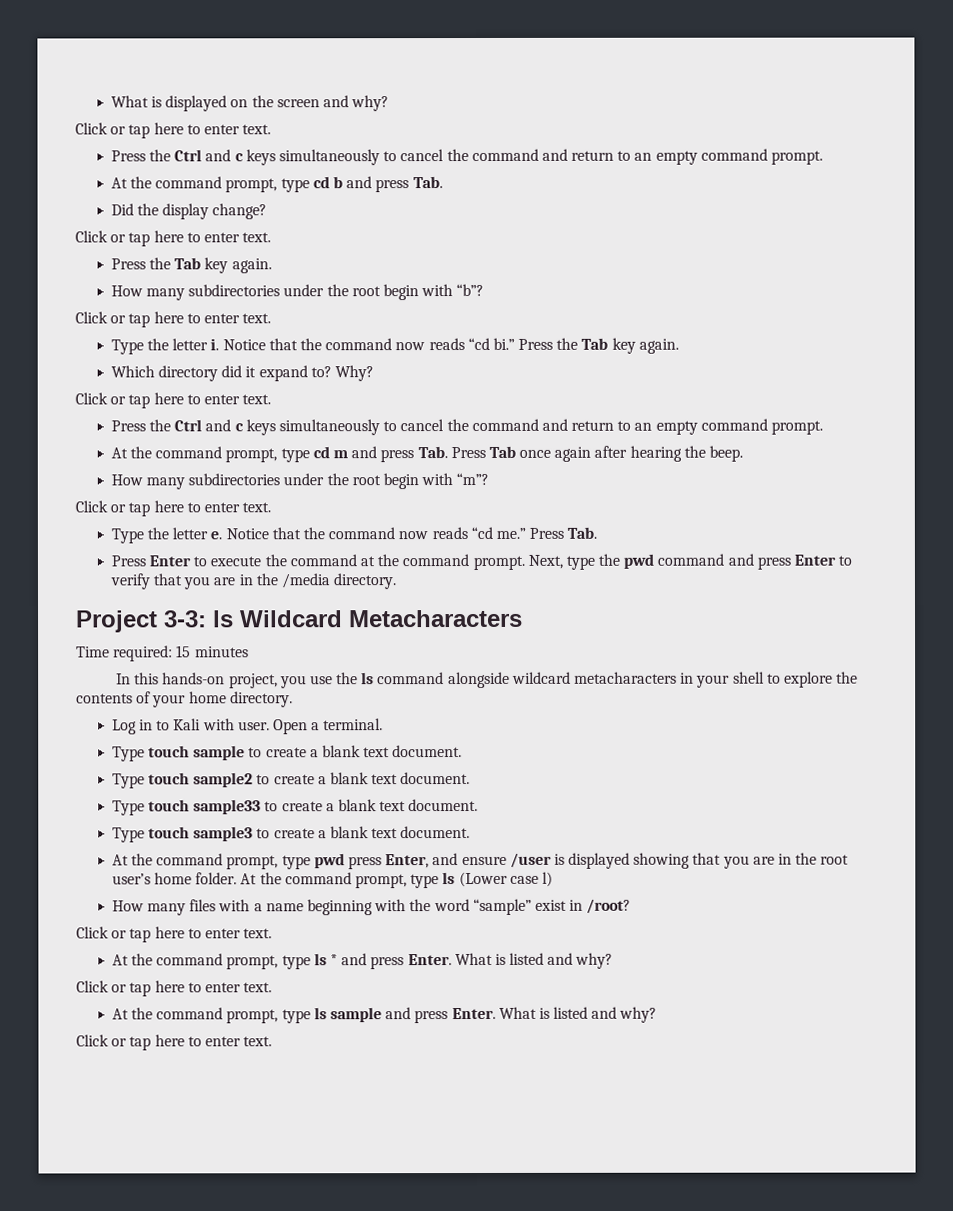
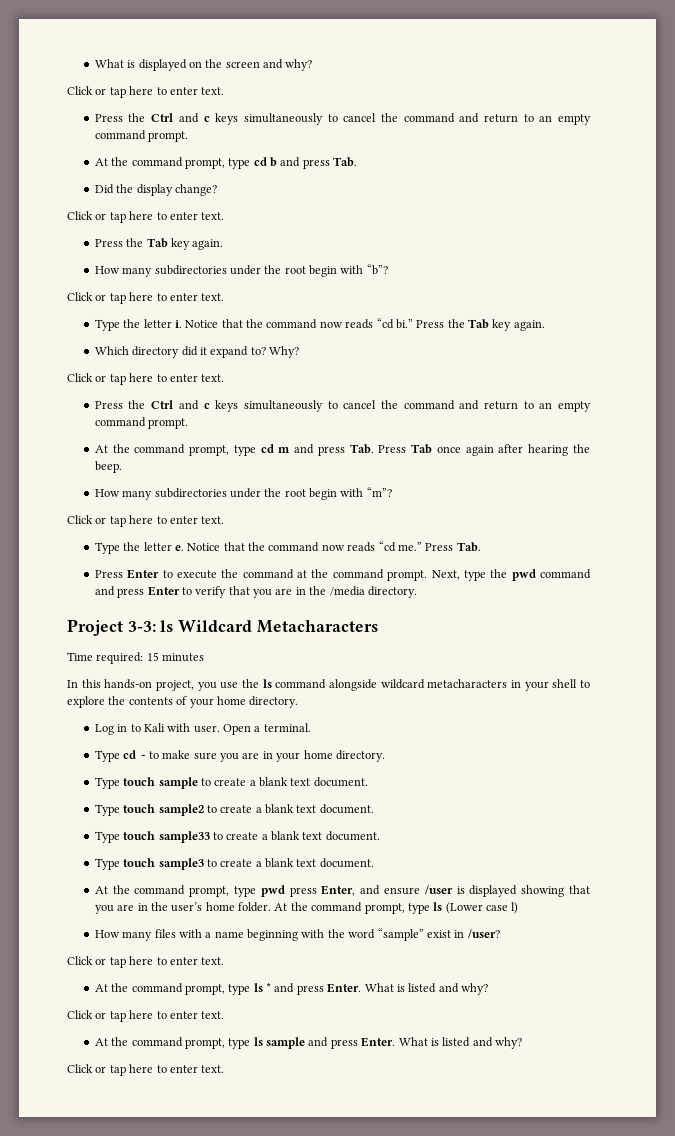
(384, 724) none -> [94,750,385,762] // Type cd ~ to make sure you are in your home directory.
[820,854,850,865] root -> (168, 906) none
[586,898,632,914] /root? -> [467,929,500,939] /user?

